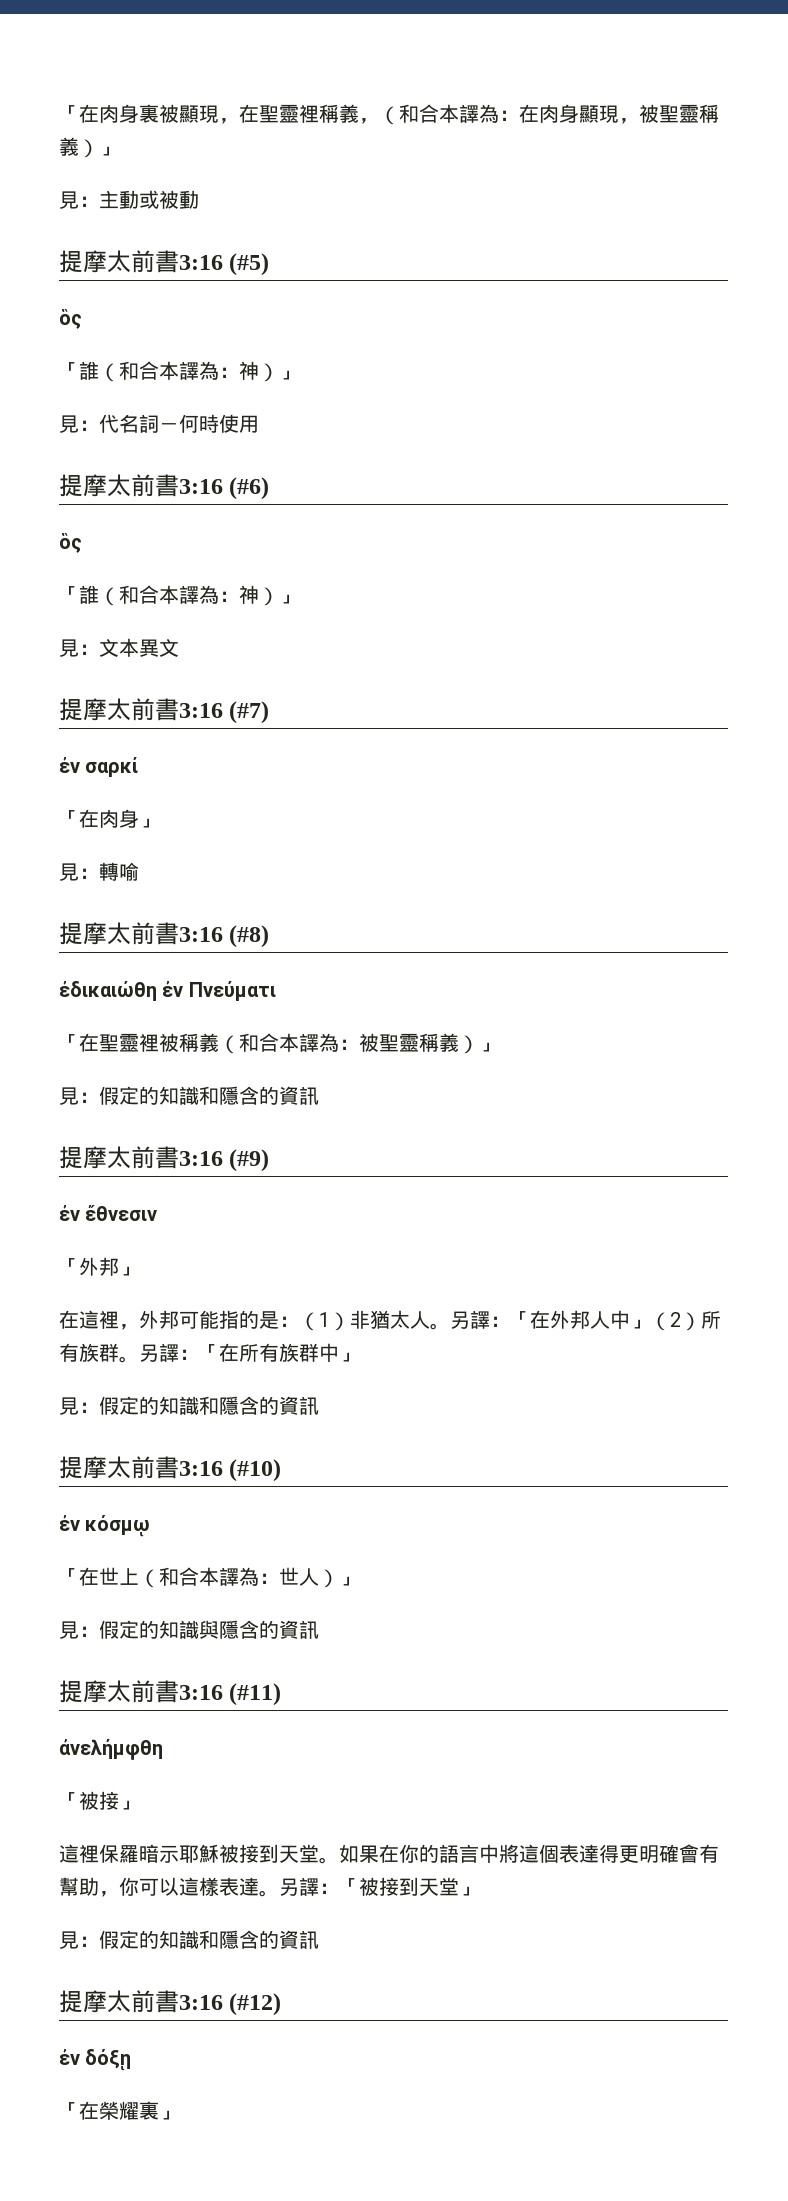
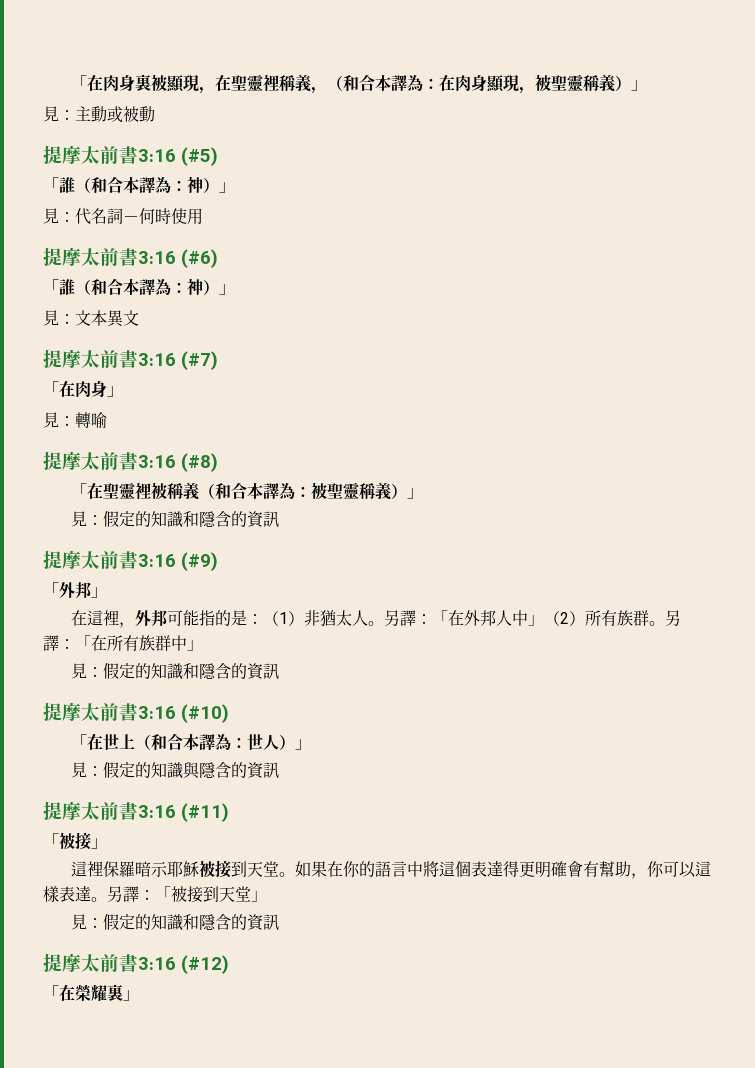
[59,309,82,329] // ὃς -> (218, 156) none
[59,533,82,553] // ὃς -> (218, 258) none
[59,757,139,777] // ἐν σαρκί -> (218, 360) none
[59,981,276,1001] // ἐδικαιώθη ἐν Πνεύματι -> (218, 462) none
[59,1205,158,1221] // ἐν ἔθνεσιν -> (218, 561) none
[59,1515,151,1537] // ἐν κόσμῳ -> (229, 713) none
[59,1739,163,1760] // ἀνελήμφθη -> (229, 812) none
[59,2049,132,2071] // ἐν δόξῃ -> (229, 964) none

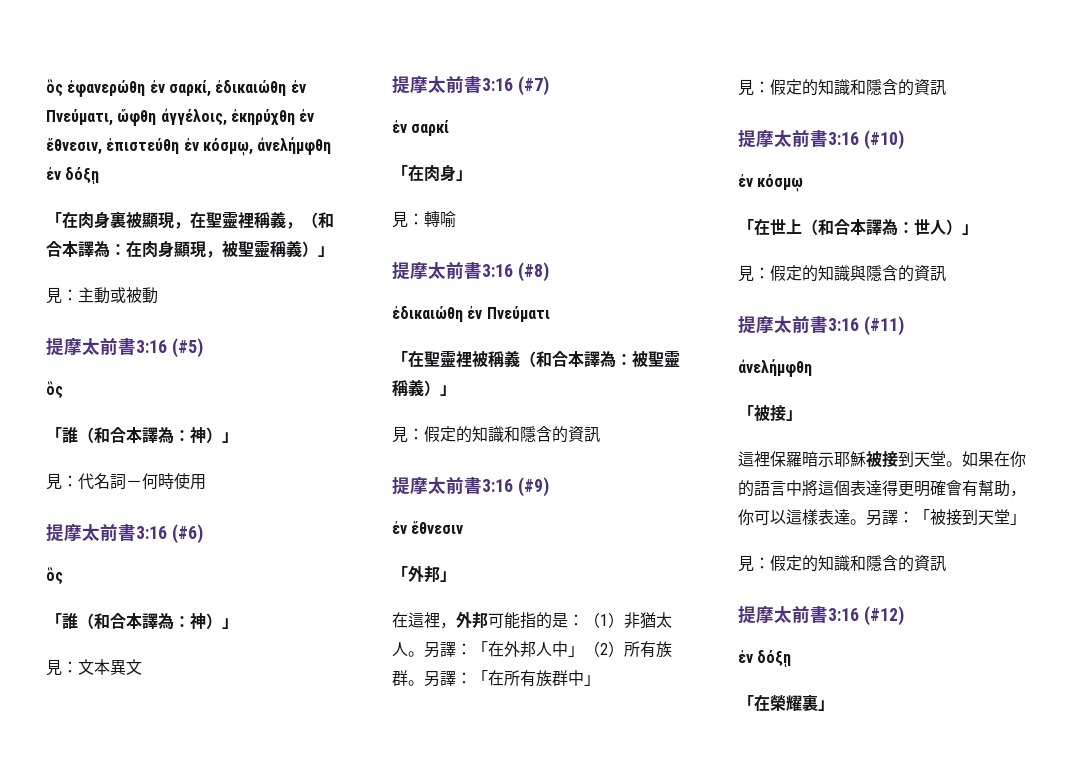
(71, 82) none -> [46,79,306,97] [46,108,315,126] [46,137,332,156] [46,167,100,185] ὃς ἐφανερώθη ἐν σαρκί, ἐδικαιώθη ἐν Πνεύματι, ὤφθη ἀγγέλοις, ἐκηρύχθη ἐν ἔθνεσιν, ἐπιστεύθη ἐν κόσμῳ, ἀνελήμφθη ἐν δόξῃ //
(218, 156) none -> [46,381,63,398] // ὃς
(218, 258) none -> [46,567,63,584] // ὃς
(218, 360) none -> [392,120,450,136] // ἐν σαρκί
(218, 462) none -> [392,306,550,322] // ἐδικαιώθη ἐν Πνεύματι
(218, 561) none -> [392,521,464,534] // ἐν ἔθνεσιν
(229, 713) none -> [738,174,804,192] // ἐν κόσμῳ
(229, 812) none -> [738,359,812,377] // ἀνελήμφθη
(229, 964) none -> [738,650,792,668] // ἐν δόξῃ

